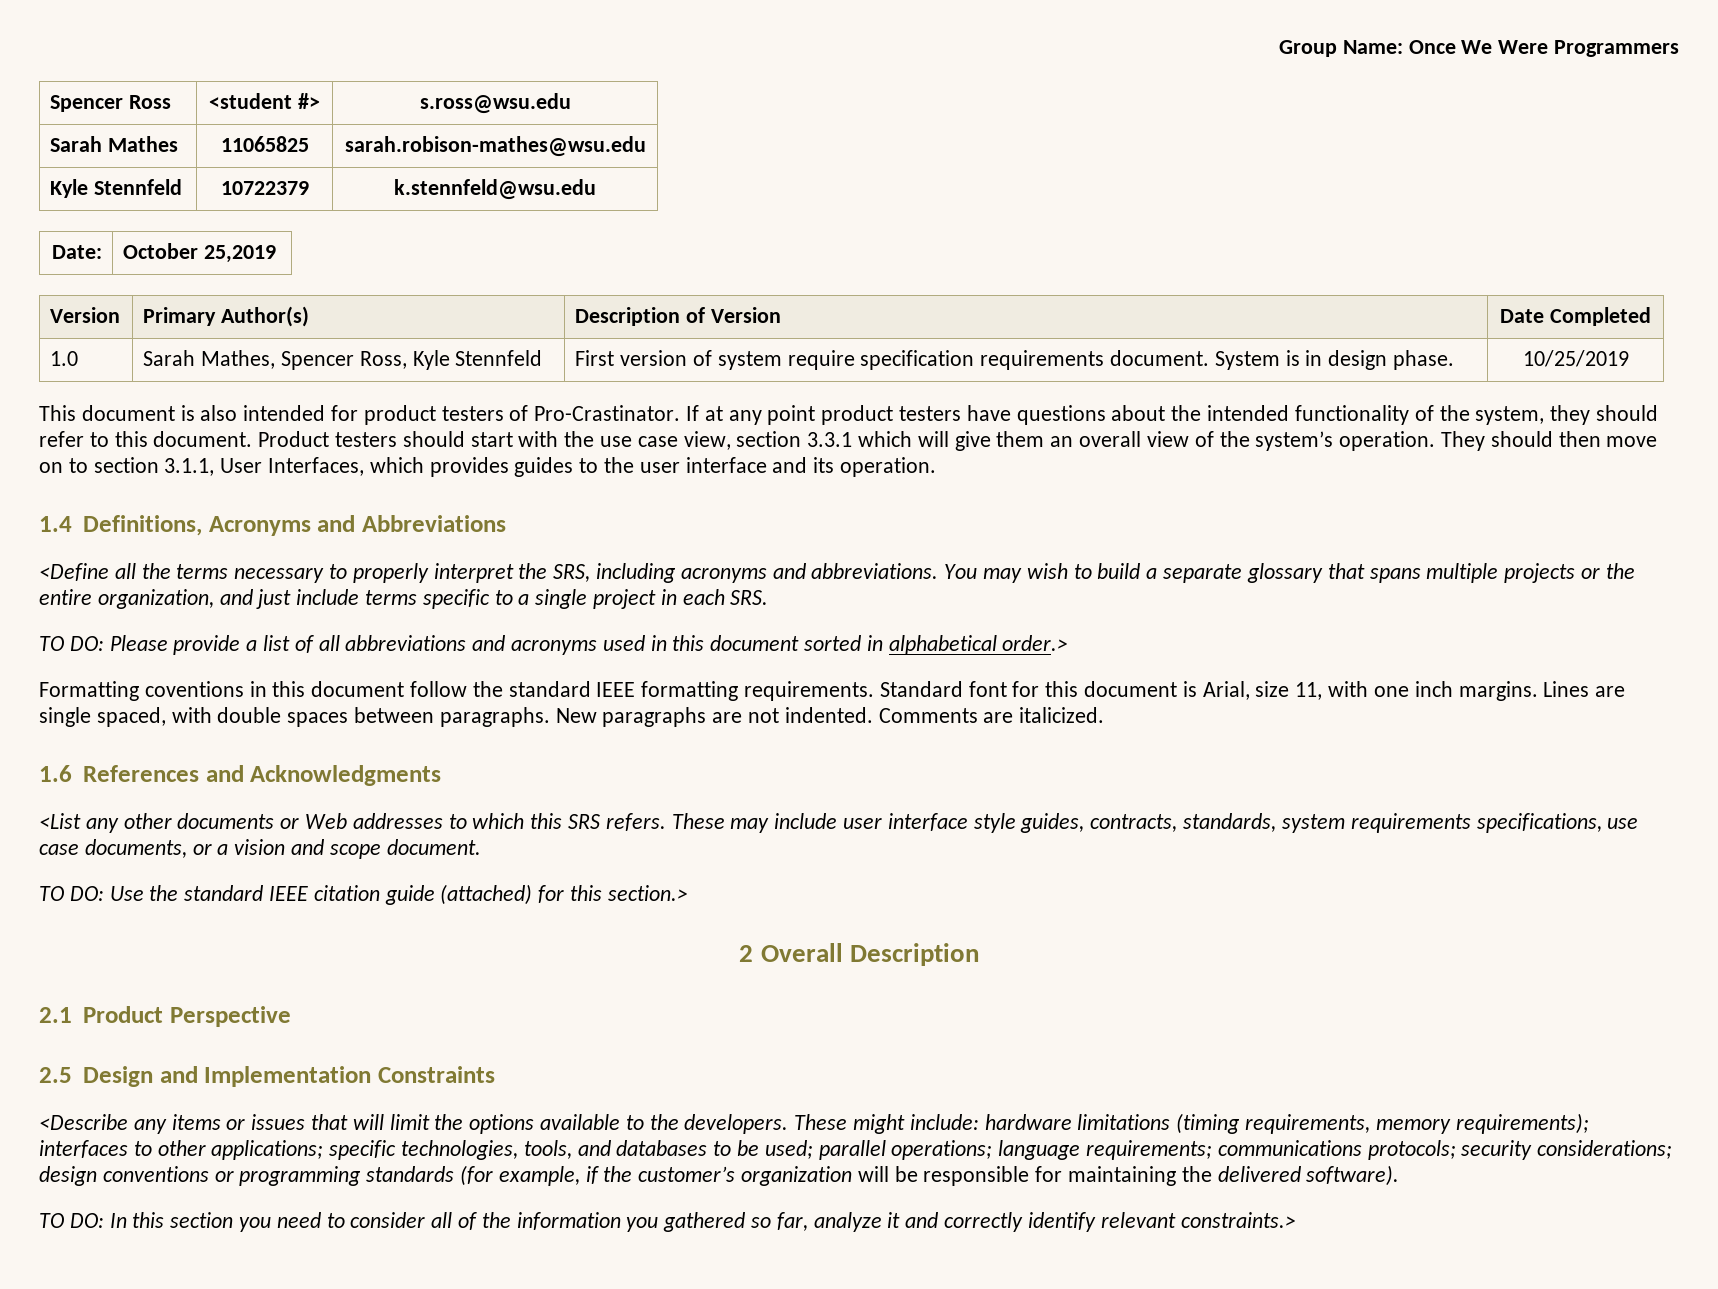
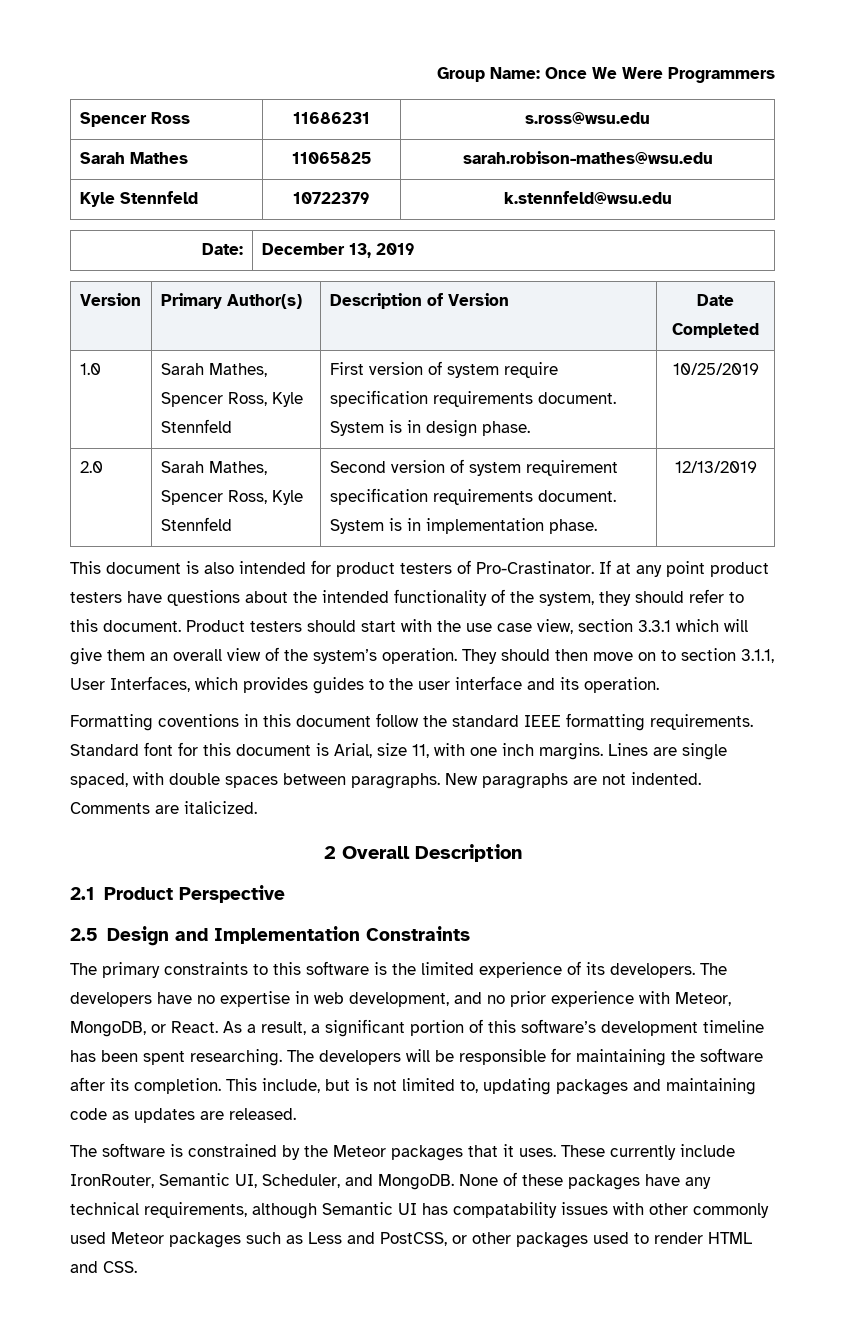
[209,93,320,109] <student #> -> [293,112,370,124] 11686231
[123,243,277,263] October 25,2019 -> [261,243,415,258] December 13, 2019
(1629, 358) none -> [79,461,103,473] [160,461,267,475] [160,490,303,505] [160,517,232,531] [329,459,618,476] [329,488,616,505] [329,518,597,534] [674,461,757,473] // 2.0 | Sarah Mathes, Spencer Ross, Kyle Stennfeld | Second version of system requirement specification requirements document. System is in implementation phase. | 12/13/2019
[39,515,506,536] [39,563,1635,583] [39,589,769,609] [39,635,1069,655] // 1.4 Definitions, Acronyms and Abbreviations // <Define all the terms necessary to properly interpret the SRS, including acronyms and abbreviations. You may wish to build a separate glossary that spans multiple projects or the entire organization, and just include terms specific to a single project in each SRS. // TO DO: Please provide a list of all abbreviations and acronyms used in this document sorted in alphabetical order.> -> (659, 685) none
[39,765,442,786] [39,813,1639,833] [39,839,481,859] [39,884,688,905] // 1.6 References and Acknowledgments // <List any other documents or Web addresses to which this SRS refers. These may include user interface style guides, contracts, standards, system requirements specifications, use case documents, or a vision and scope document. // TO DO: Use the standard IEEE citation guide (attached) for this section.> -> (257, 807) none
[39,1113,1589,1134] [39,1140,1673,1160] [39,1165,853,1186] <Describe any items or issues that will limit the options available to the developers. These might include: hardware limitations (timing requirements, memory requirements); interfaces to other applications; specific technologies, tools, and databases to be used; parallel operations; language requirements; communications protocols; security considerations; design conventions or programming standards (for example, if the customer’s organization -> [70,961,727,978] [70,991,731,1007] [70,1019,764,1037] [70,1049,401,1066] The primary constraints to this software is the limited experience of its developers. The developers have no expertise in web development, and no prior experience with Meteor, MongoDB, or React. As a result, a significant portion of this software’s development timeline has been spent researching. The developers
[1217,1165,1400,1186] [39,1212,1296,1232] delivered software). // TO DO: In this section you need to consider all of the information you gathered so far, analyze it and correctly identify relevant constraints.> -> [700,1048,763,1062] [70,1077,756,1095] [70,1108,296,1123] [70,1143,735,1161] [70,1172,711,1190] [70,1202,769,1219] [70,1232,752,1248] [70,1261,137,1273] software after its completion. This include, but is not limited to, updating packages and maintaining code as updates are released. // The software is constrained by the Meteor packages that it uses. These currently include IronRouter, Semantic UI, Scheduler, and MongoDB. None of these packages have any technical requirements, although Semantic UI has compatability issues with other commonly used Meteor packages such as Less and PostCSS, or other packages used to render HTML and CSS.

